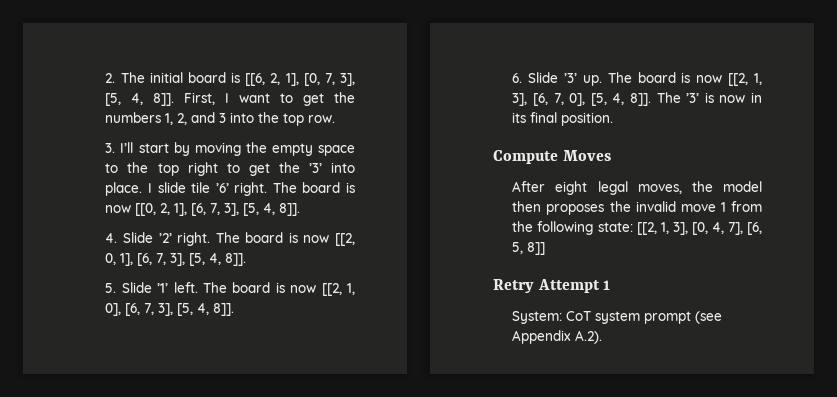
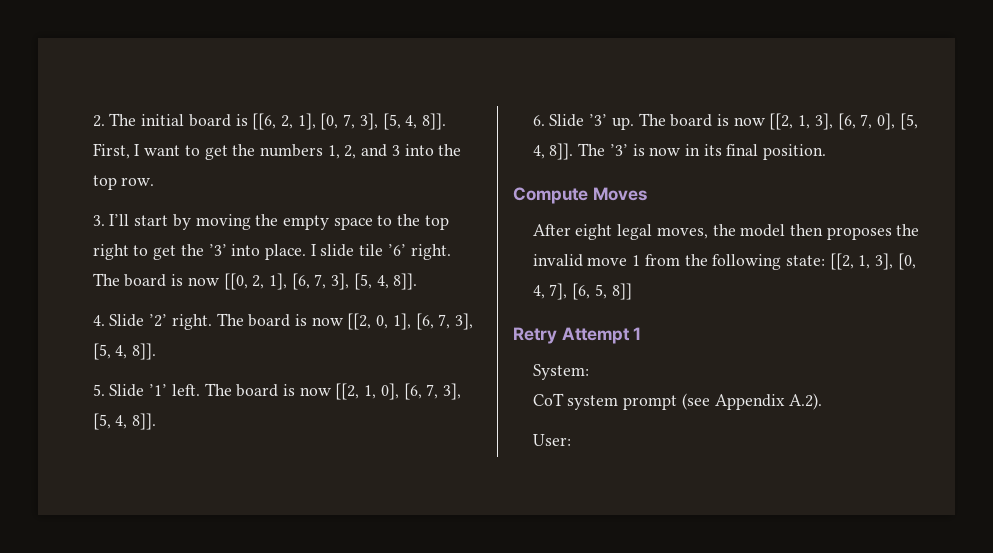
(563, 317) none -> (589, 372) //
(603, 337) none -> [532,434,571,446] // User:

